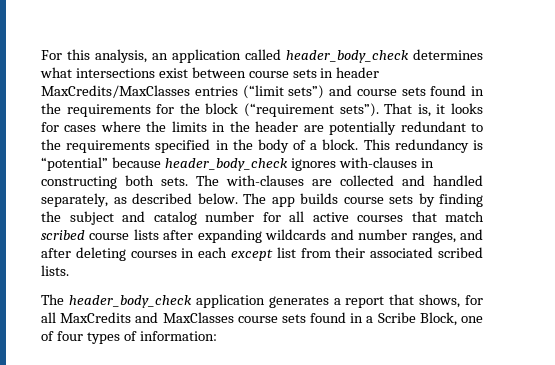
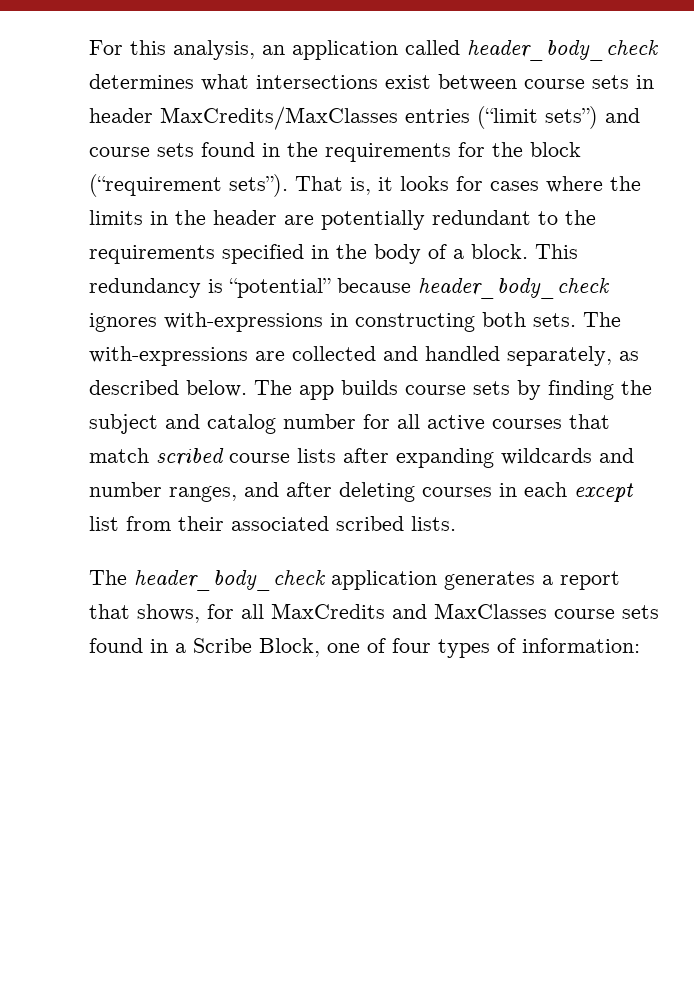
[338,157,417,168] with-clauses -> [164,312,323,332] with-expressions
[226,175,304,186] with-clauses -> [89,346,248,366] with-expressions

